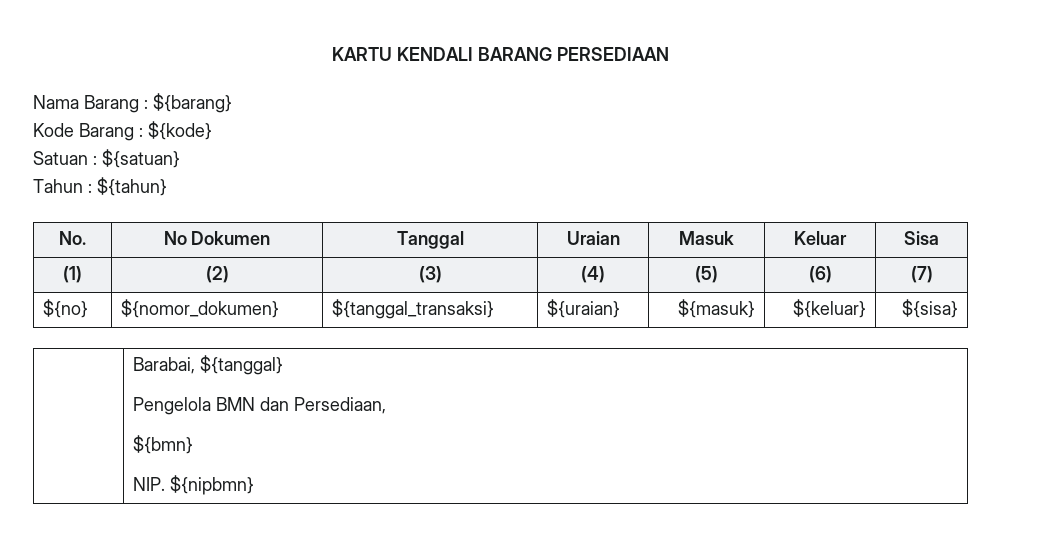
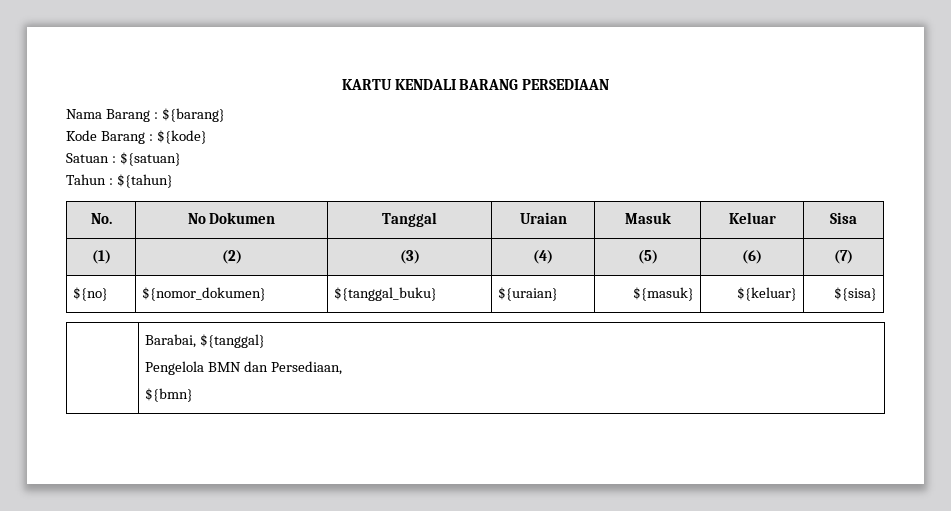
[332,299,495,319] ${tanggal_transaksi} -> [333,287,437,301] ${tanggal_buku}
[133,475,255,495] // NIP. ${nipbmn} -> (193, 395) none

